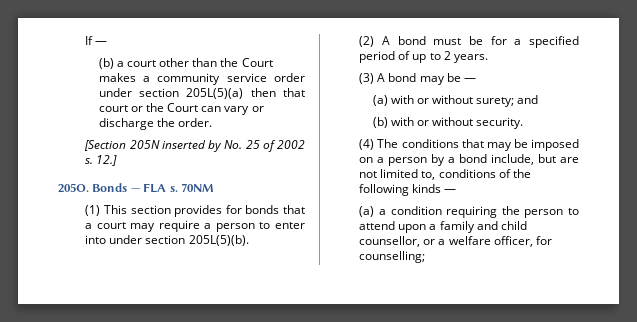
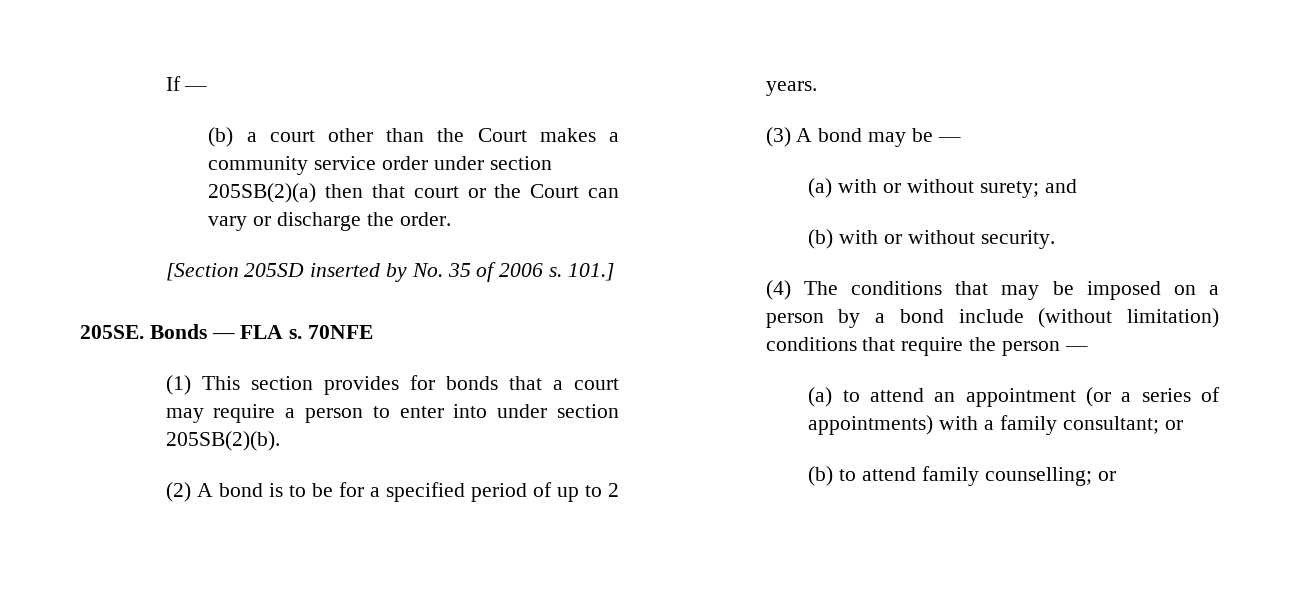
[186,88,244,99] 205L(5)(a) -> [208,183,317,203] 205SB(2)(a)
[129,140,160,149] 205N -> [244,263,305,277] 205SD
[245,140,305,152] [85,155,118,166] [58,183,89,193] 25 of 2002 s. 12.] // 205O. -> [447,262,614,282] [80,325,144,339] 35 of 2006 s. 101.] // 205SE.
[180,183,214,192] 70NM -> [308,325,374,339] 70NFE
[188,235,249,246] 205L(5)(b). -> [165,431,280,451] 205SB(2)(b).
[433,38,462,45] must -> [268,483,306,497] is to
[491,154,579,165] [359,169,531,180] [359,184,457,196] [359,206,579,218] [359,221,527,233] [359,236,552,247] [359,251,426,263] include, but are not limited to, conditions of the following kinds — // (a) a condition requiring the person to attend upon a family and child counsellor, or a welfare officer, for counselling; -> [958,308,1219,328] [765,337,1088,356] [808,387,1220,407] [808,415,1183,435] [808,466,1116,486] include (without limitation) conditions that require the person — // (a) to attend an appointment (or a series of appointments) with a family consultant; or // (b) to attend family counselling; or

